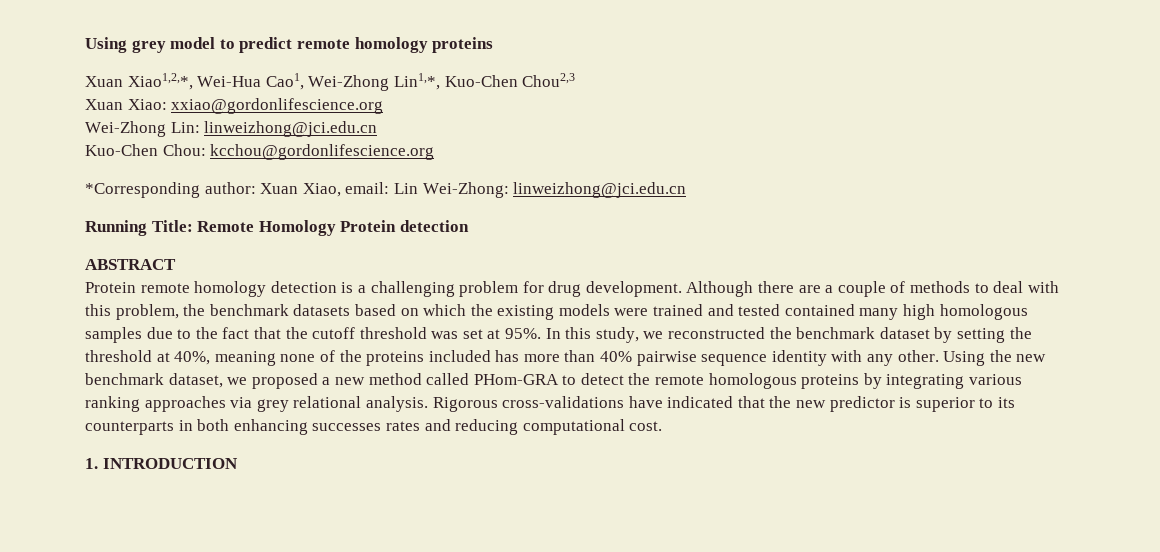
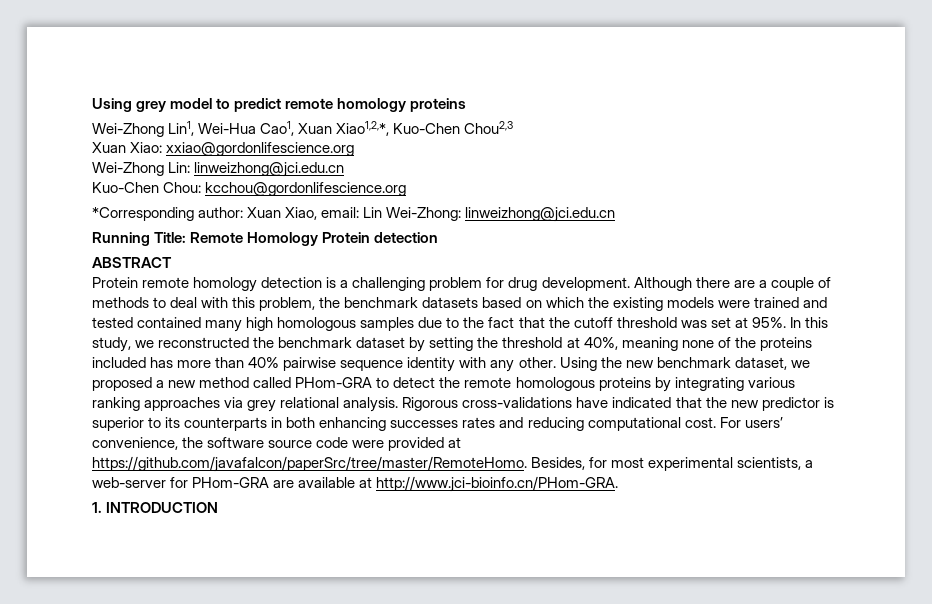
[85,73,440,91] Xuan Xiao1,2,*, Wei-Hua Cao1, Wei-Zhong Lin1,*, -> [92,121,390,137] Wei-Zhong Lin1, Wei-Hua Cao1, Xuan Xiao1,2,*,
(663, 426) none -> [719,417,783,428] [92,437,462,451] [92,456,814,472] [92,476,619,492] For users’ convenience, the software source code were provided at https://github.com/javafalcon/paperSrc/tree/master/RemoteHomo. Besides, for most experimental scientists, a web-server for PHom-GRA are available at http://www.jci-bioinfo.cn/PHom-GRA.

